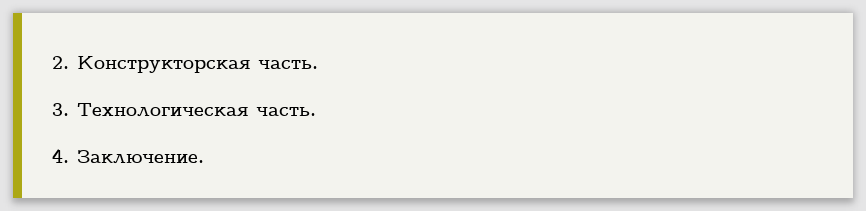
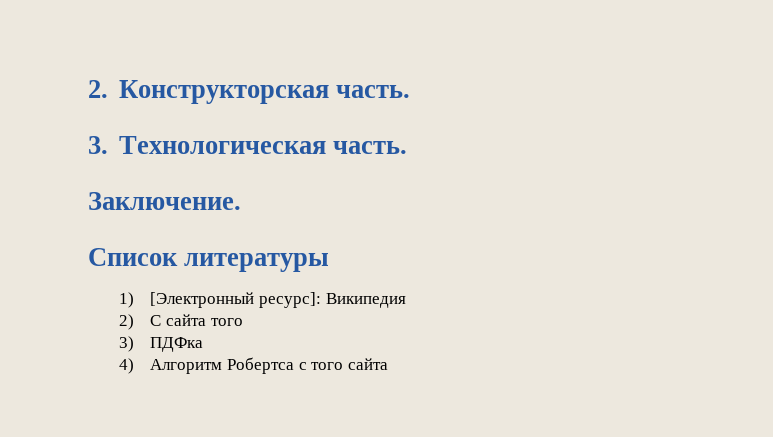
[52,148,204,164] 4. Заключение. -> [88,192,241,210] [88,248,330,272] [119,292,406,308] [119,314,243,330] [119,336,204,352] [119,357,388,374] Заключение. // Список литературы // 1) [Электронный ресурс]: Википедия // 2) С сайта того // 3) ПДФка // 4) Алгоритм Робертса с того сайта

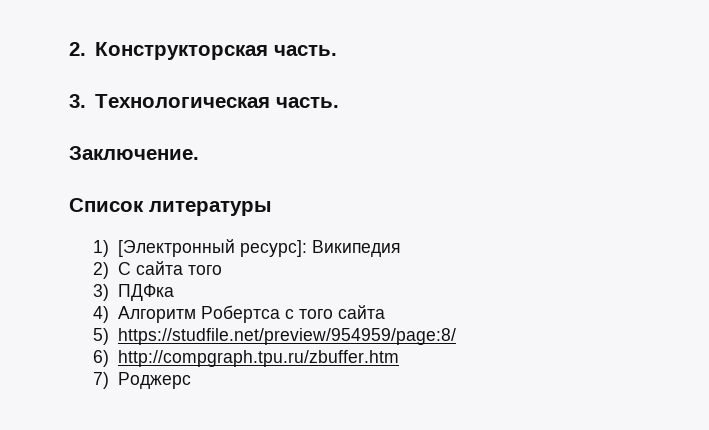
(388, 364) none -> [92,328,456,345] [92,350,399,367] [92,372,191,389] // 5) https://studfile.net/preview/954959/page:8/ // 6) http://compgraph.tpu.ru/zbuffer.htm // 7) Роджерс

